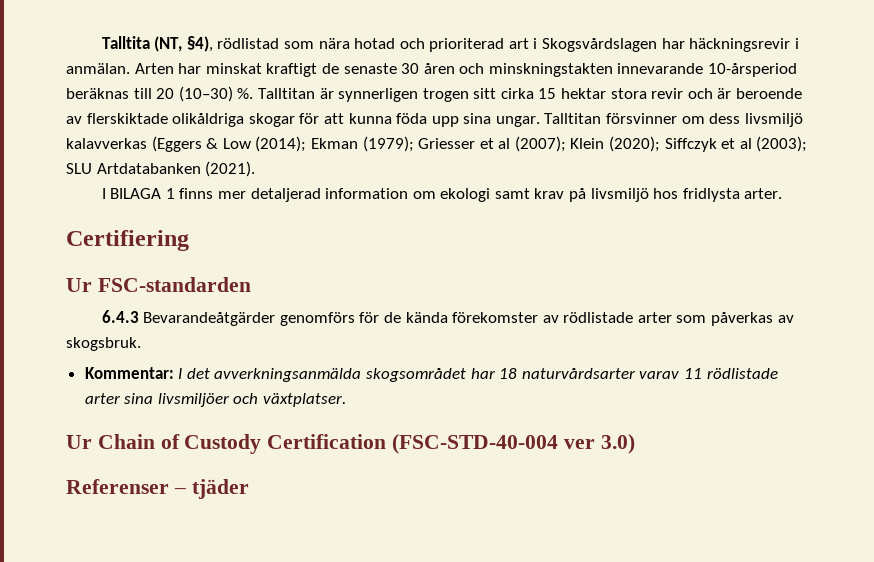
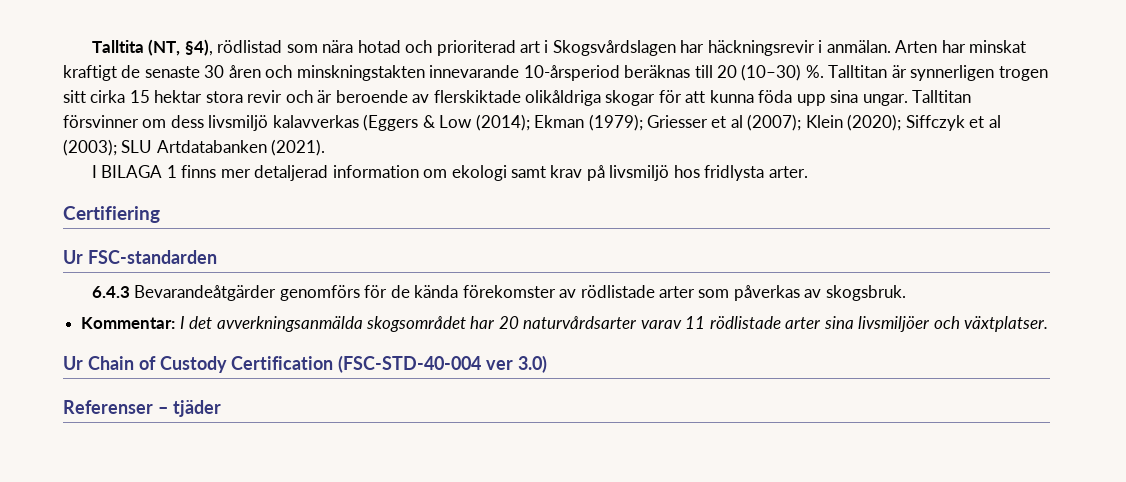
[499,368,518,379] 18 -> [498,316,519,329] 20

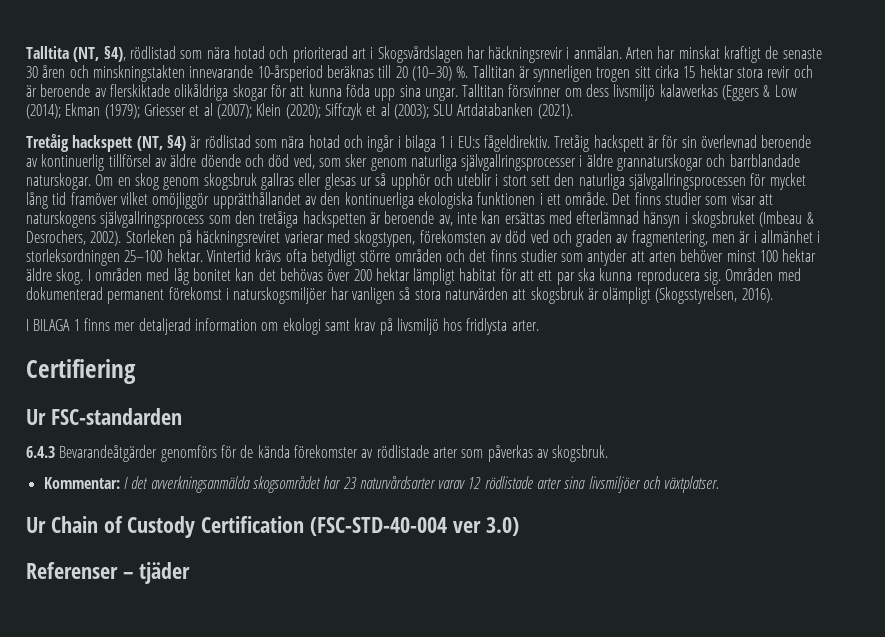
(326, 147) none -> [26,134,812,152] [26,154,800,171] [26,173,806,190] [26,192,774,209] [26,211,814,228] [26,230,821,247] [26,249,817,266] [26,268,801,285] [26,287,773,304] // Tretåig hackspett (NT, §4) är rödlistad som nära hotad och ingår i bilaga 1 i EU:s fågeldirektiv. Tretåig hackspett är för sin överlevnad beroende av kontinuerlig tillförsel av äldre döende och död ved, som sker genom naturliga självgallringsprocesser i äldre grannaturskogar och barrblandade naturskogar. Om en skog genom skogsbruk gallras eller glesas ur så upphör och uteblir i stort sett den naturliga självgallringsprocessen för mycket lång tid framöver vilket omöjliggör upprätthållandet av den kontinuerliga ekologiska funktionen i ett område. Det finns studier som visar att naturskogens självgallringsprocess som den tretåiga hackspetten är beroende av, inte kan ersättas med efterlämnad hänsyn i skogsbruket (Imbeau & Desrochers, 2002). Storleken på häckningsreviret varierar med skogstypen, förekomsten av död ved och graden av fragmentering, men är i allmänhet i storleksordningen 25–100 hektar. Vintertid krävs ofta betydligt större områden och det finns studier som antyder att arten behöver minst 100 hektar äldre skog. I områden med låg bonitet kan det behövas över 200 hektar lämpligt habitat för att ett par ska kunna reproducera sig. Områden med dokumenterad permanent förekomst i naturskogsmiljöer har vanligen så stora naturvärden att skogsbruk är olämpligt (Skogsstyrelsen, 2016).
[498,316,519,329] 20 -> [342,477,357,489] 23
[685,316,706,329] 11 -> [468,477,482,489] 12

